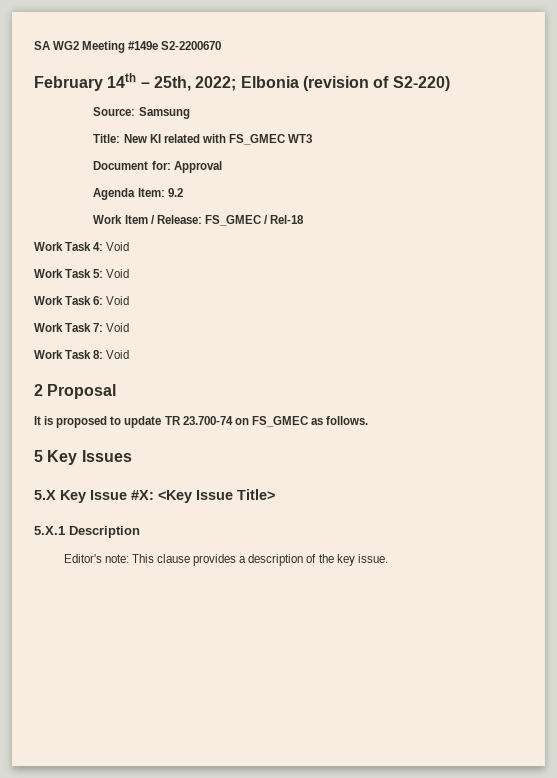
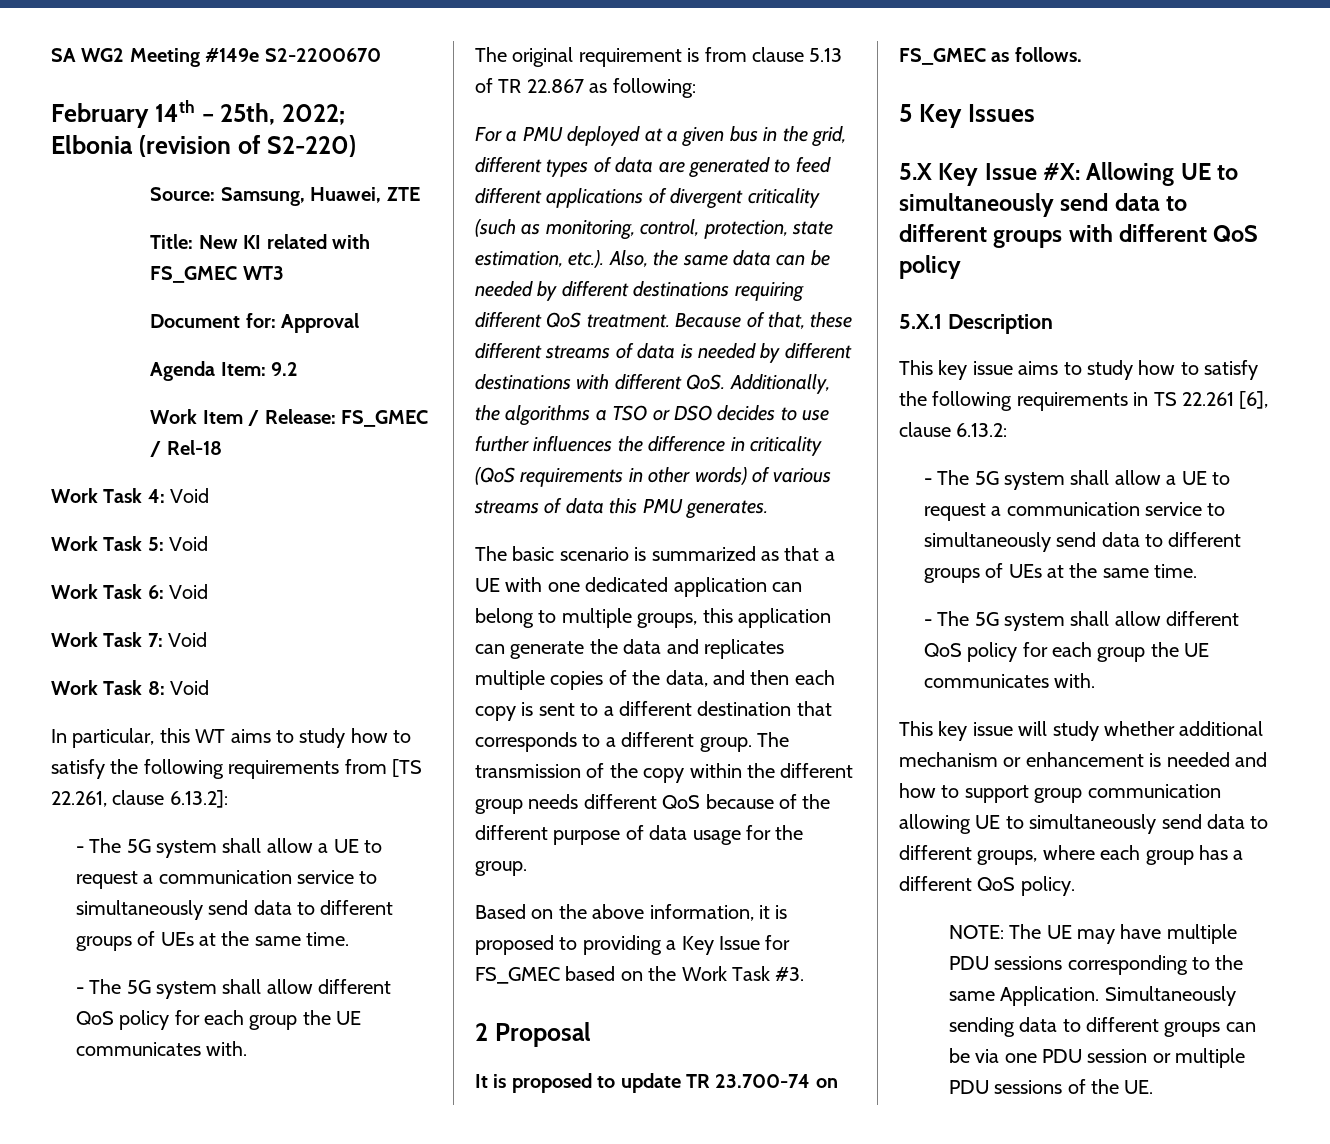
[138,107,190,119] Samsung -> [220,187,420,206] Samsung, Huawei, ZTE
(130, 354) none -> [51,728,412,748] [51,759,422,779] [51,790,228,808] [75,838,383,858] [75,870,378,889] [75,900,394,920] [75,931,350,951] [75,979,392,999] [75,1010,362,1030] [75,1041,248,1056] [475,47,843,67] [475,78,696,98] [475,126,846,147] [475,157,831,178] [475,188,820,209] [475,219,833,240] [475,250,830,268] [475,281,804,302] [475,312,853,330] [475,343,852,363] [475,374,830,394] [475,405,830,426] [475,436,822,456] [475,467,832,487] [474,498,768,519] [475,546,835,561] [475,577,802,597] [475,608,831,628] [475,639,784,659] [475,670,835,690] [475,701,832,721] [475,732,789,752] [475,763,854,783] [475,794,831,814] [475,825,804,845] [475,861,527,876] [475,904,788,921] [475,935,791,955] [475,966,805,984] // In particular, this WT aims to study how to satisfy the following requirements from [TS 22.261, clause 6.13.2]: // - The 5G system shall allow a UE to request a communication service to simultaneously send data to different groups of UEs at the same time. // - The 5G system shall allow different QoS policy for each group the UE communicates with. // The original requirement is from clause 5.13 of TR 22.867 as following: // For a PMU deployed at a given bus in the grid, different types of data are generated to feed different applications of divergent criticality (such as monitoring, control, protection, state estimation, etc.). Also, the same data can be needed by different destinations requiring different QoS treatment. Because of that, these different streams of data is needed by different destinations with different QoS. Additionally, the algorithms a TSO or DSO decides to use further influences the difference in criticality (QoS requirements in other words) of various streams of data this PMU generates. // The basic scenario is summarized as that a UE with one dedicated application can belong to multiple groups, this application can generate the data and replicates multiple copies of the data, and then each copy is sent to a different destination that corresponds to a different group. The transmission of the copy within the different group needs different QoS because of the different purpose of data usage for the group. // Based on the above information, it is proposed to providing a Key Issue for FS_GMEC based on the Work Task #3.
[158,489,275,503] [34,526,140,538] [63,554,388,566] <Key Issue Title> // 5.X.1 Description // Editor's note: This clause provides a description of the key issue. -> [1086,162,1239,186] [899,193,1188,217] [899,224,1259,248] [899,255,961,279] [899,314,1053,334] [899,360,1259,380] [899,391,1269,411] [899,422,1008,437] [923,470,1231,490] [923,502,1226,521] [923,532,1242,552] [923,563,1198,583] [923,611,1240,631] [923,642,1210,662] [923,673,1096,688] [899,721,1264,741] [899,752,1267,767] [899,783,1221,803] [899,814,1269,834] [899,845,1244,865] [899,876,1075,896] [948,924,1237,944] [948,955,1244,975] [948,986,1236,1006] [948,1017,1256,1037] [948,1048,1246,1068] [948,1079,1154,1094] Allowing UE to simultaneously send data to different groups with different QoS policy // 5.X.1 Description // This key issue aims to study how to satisfy the following requirements in TS 22.261 [6], clause 6.13.2: // - The 5G system shall allow a UE to request a communication service to simultaneously send data to different groups of UEs at the same time. // - The 5G system shall allow different QoS policy for each group the UE communicates with. // This key issue will study whether additional mechanism or enhancement is needed and how to support group communication allowing UE to simultaneously send data to different groups, where each group has a different QoS policy. // NOTE: The UE may have multiple PDU sessions corresponding to the same Application. Simultaneously sending data to different groups can be via one PDU session or multiple PDU sessions of the UE.

